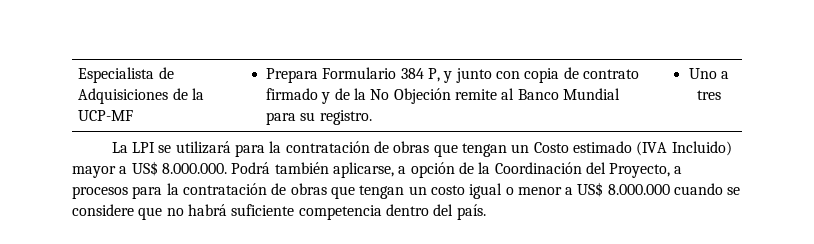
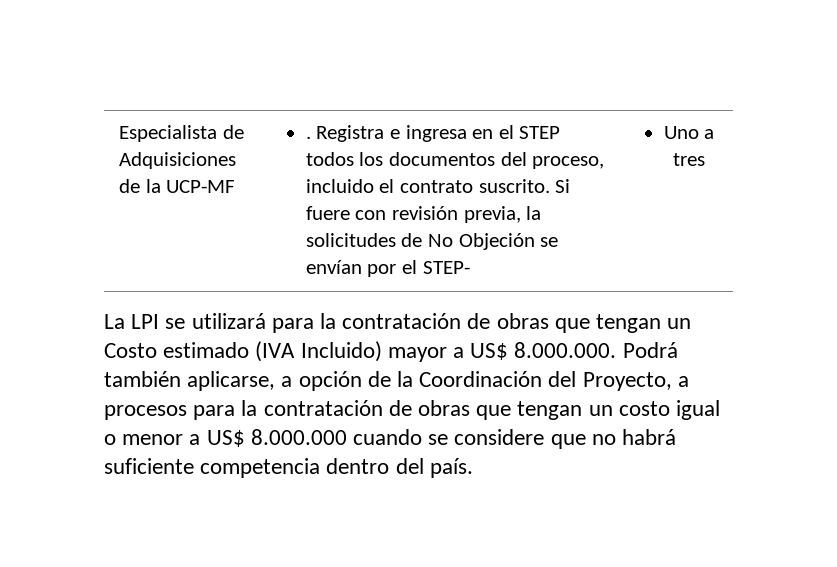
[266,67,639,83] [266,88,620,104] [266,110,372,125] Prepara Formulario 384 P, y junto con copia de contrato firmado y de la No Objeción remite al Banco Mundial para su registro. -> [305,125,561,142] [305,152,605,169] [305,179,571,193] [305,206,542,223] [305,233,559,250] [305,260,470,277] . Registra e ingresa en el STEP todos los documentos del proceso, incluido el contrato suscrito. Si fuere con revisión previa, la solicitudes de No Objeción se envían por el STEP-

